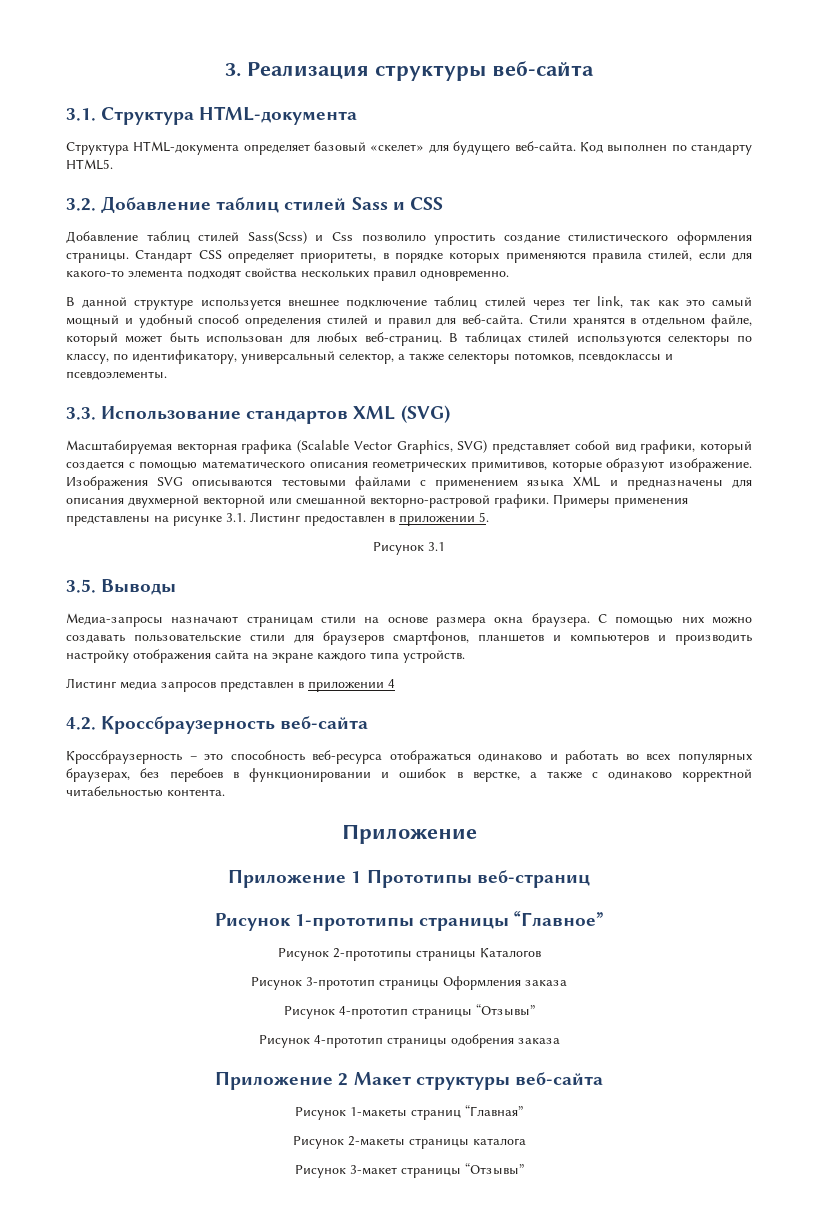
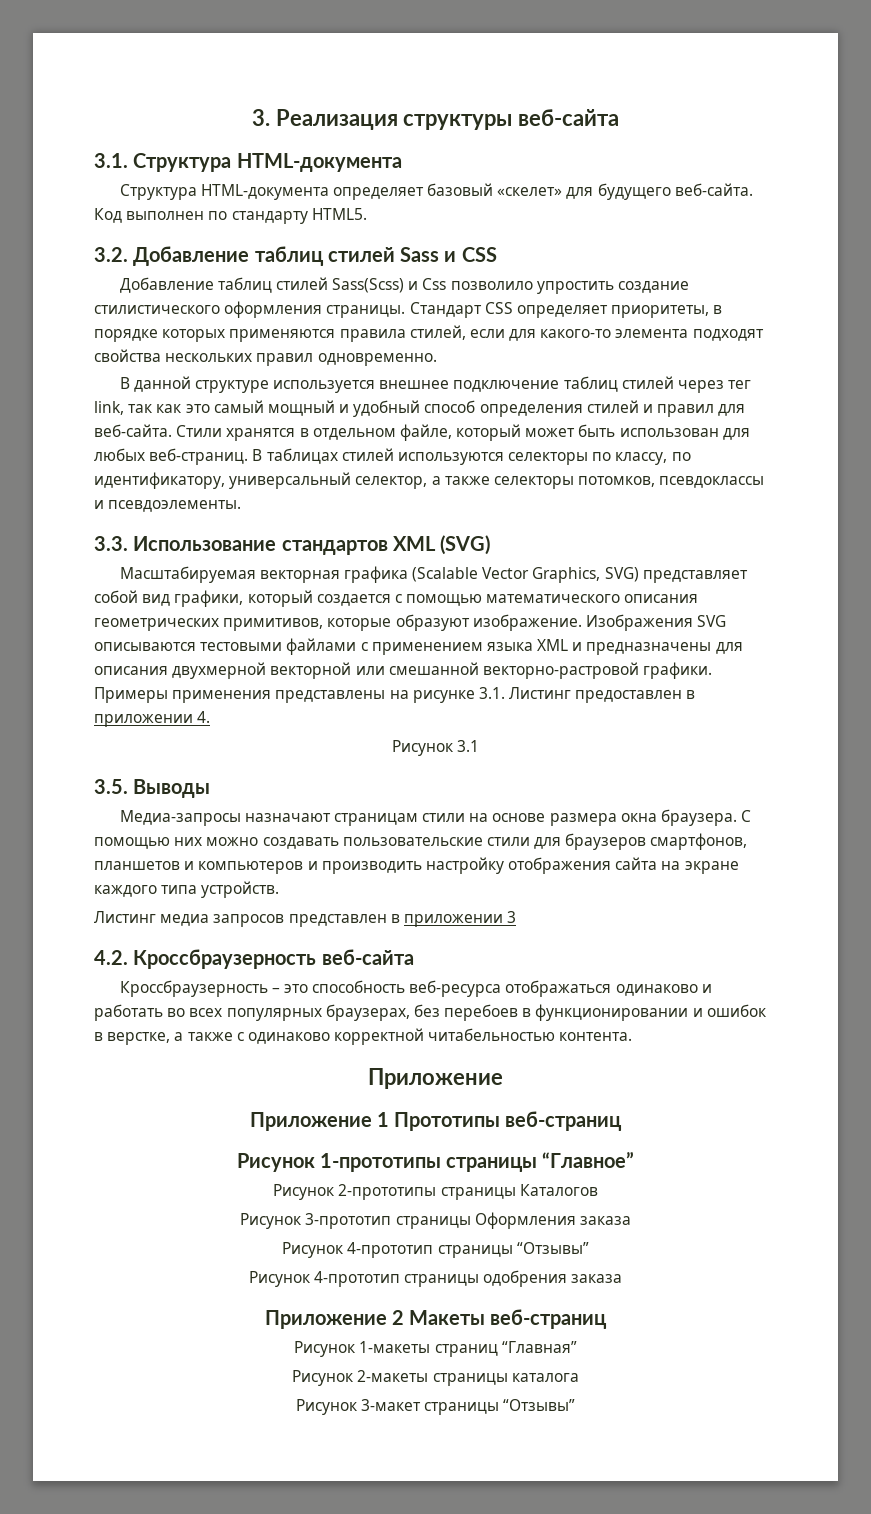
[479,512,489,522] 5. -> [197,711,211,723] 4.
[388,679,395,688] 4 -> [507,911,517,923] 3
[353,1072,603,1090] Макет структуры веб-сайта -> [409,1309,608,1329] Макеты веб-страниц

